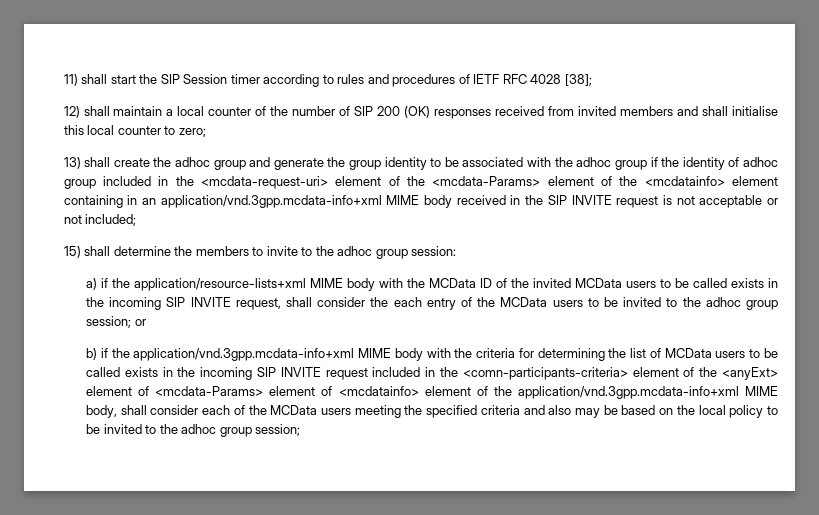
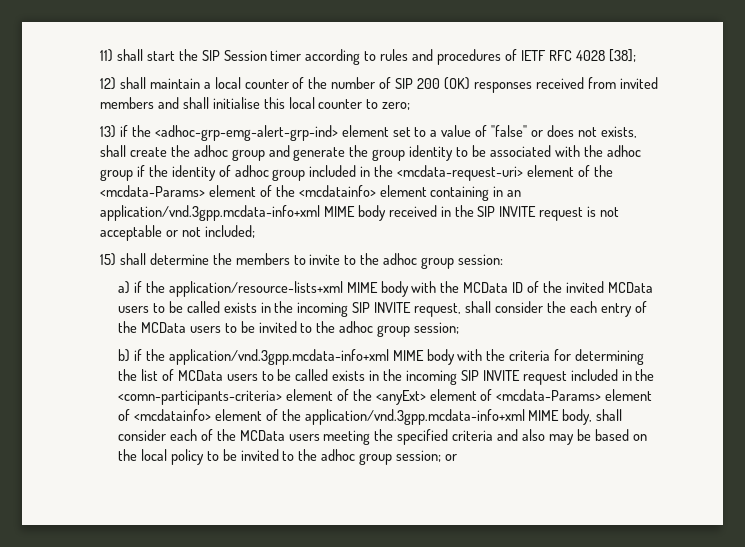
(81, 163) none -> [119,125,637,141] if the <adhoc-grp-emg-alert-grp-ind> element set to a value of "false" or does not exists,
[134,319,146,326] or -> (460, 328) none
(301, 430) none -> [444,454,457,461] or

